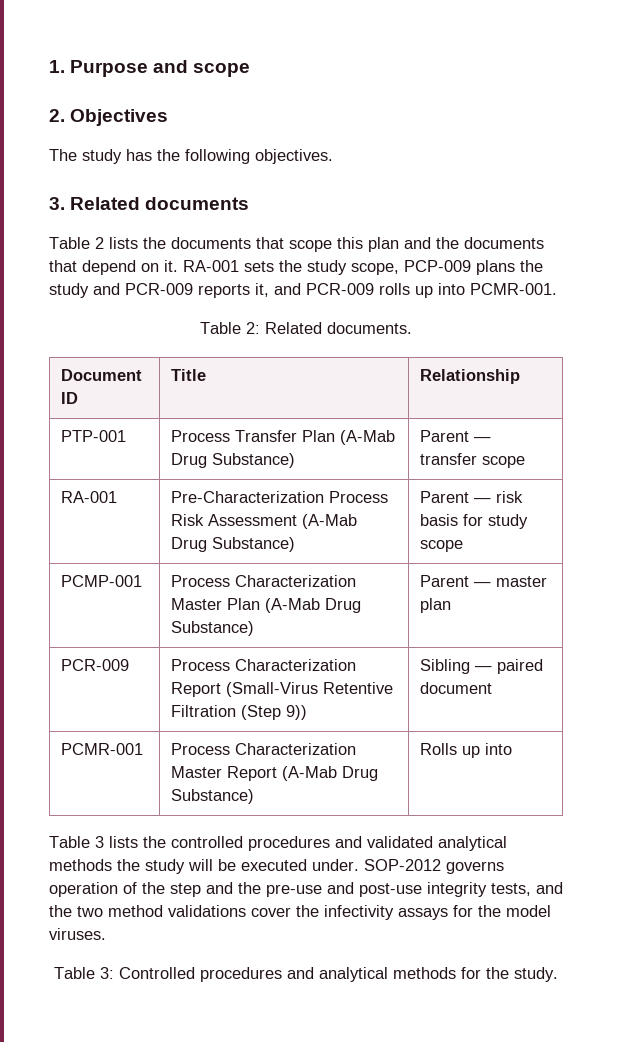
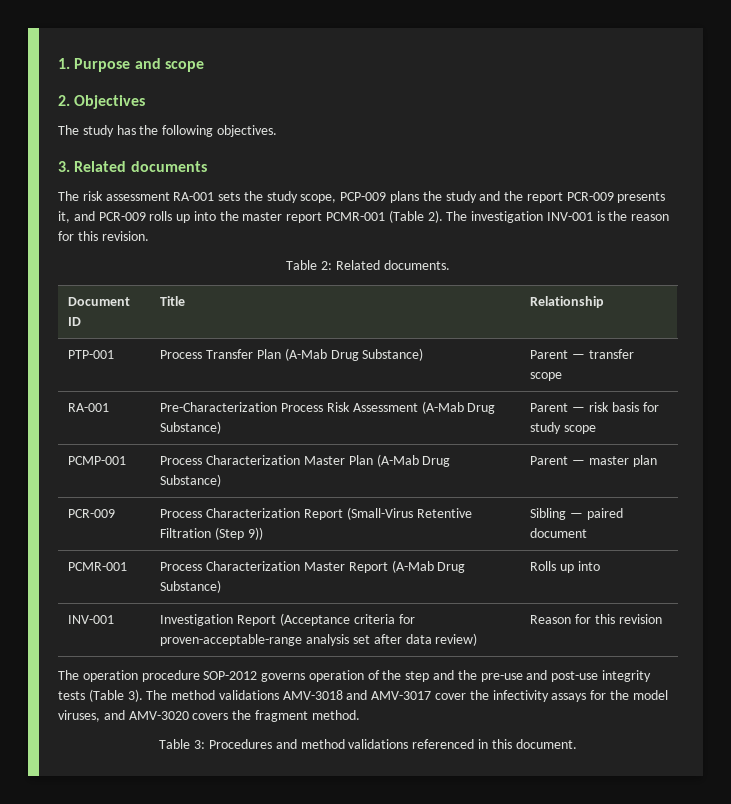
[49,237,544,252] [49,260,178,275] Table 2 lists the documents that scope this plan and the documents that depend on it. -> [58,191,170,201] The risk assessment
[125,283,250,298] PCR-009 reports -> [504,191,666,203] the report PCR-009 presents
[470,283,557,295] PCMR-001. -> [219,210,670,223] [58,231,149,241] the master report PCMR-001 (Table 2). The investigation INV-001 is the reason for this revision.
[49,836,507,851] [49,859,359,874] // Table 3 lists the controlled procedures and validated analytical methods the study will be executed under. -> [68,615,115,624] [160,613,415,626] [160,633,478,646] [530,614,662,624] [58,670,200,682] // INV-001 | Investigation Report (Acceptance criteria for proven-acceptable-range analysis set after data review) | Reason for this revision // The operation procedure
[491,882,563,896] [49,905,246,917] tests, and the two method validations -> [58,689,432,702] tests (Table 3). The method validations AMV-3018 and AMV-3017
[49,928,106,940] [54,967,558,982] viruses. // Table 3: Controlled procedures and analytical methods for the study. -> [58,710,360,722] [159,739,577,749] viruses, and AMV-3020 covers the fragment method. // Table 3: Procedures and method validations referenced in this document.

